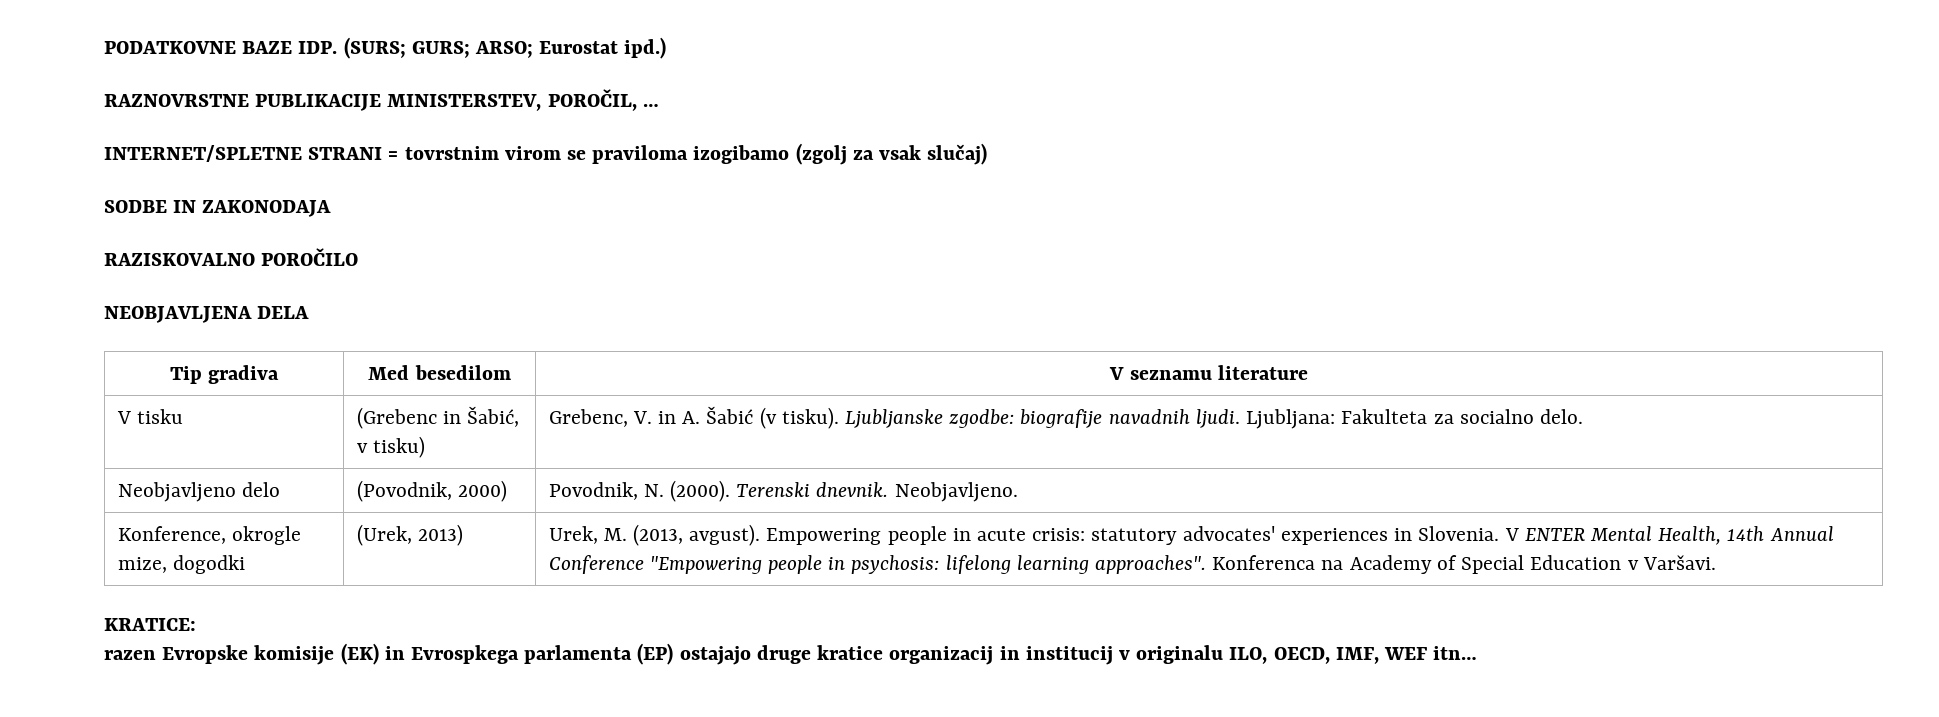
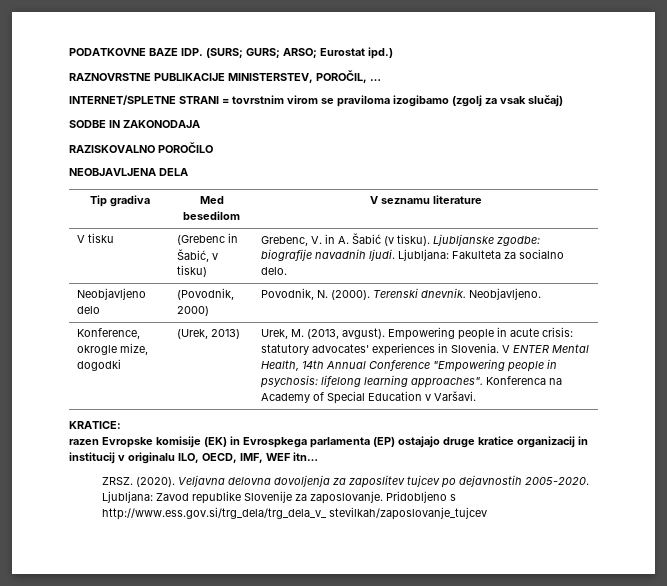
(1478, 653) none -> [102,475,590,488] [102,491,457,504] [102,507,488,520] // ZRSZ. (2020). Veljavna delovna dovoljenja za zaposlitev tujcev po dejavnostih 2005-2020. Ljubljana: Zavod republike Slovenije za zaposlovanje. Pridobljeno s http://www.ess.gov.si/trg_dela/trg_dela_v_ stevilkah/zaposlovanje_tujcev

